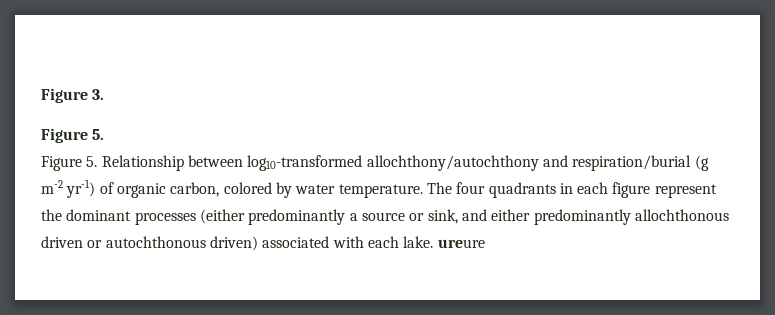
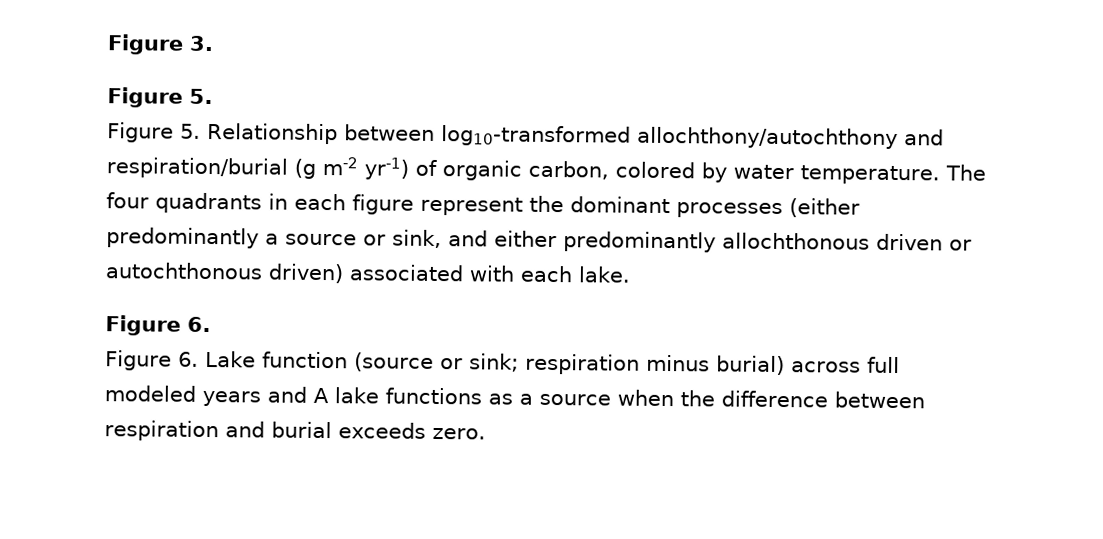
[437,239,485,248] ureure -> [105,315,211,336] [105,350,900,376] [104,385,925,409] [104,420,486,442] // Figure 6. // Figure 6. Lake function (source or sink; respiration minus burial) across full modeled years and A lake functions as a source when the difference between respiration and burial exceeds zero.

